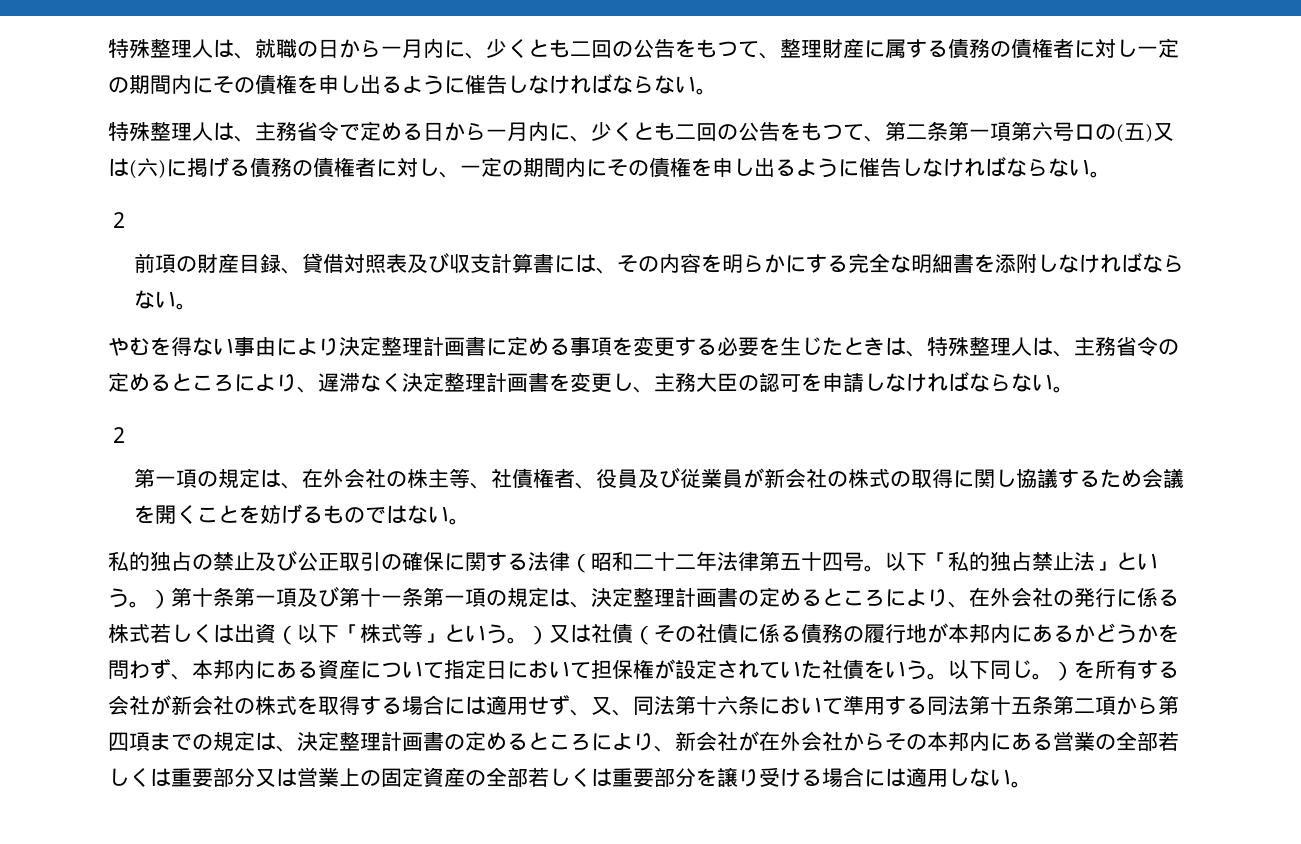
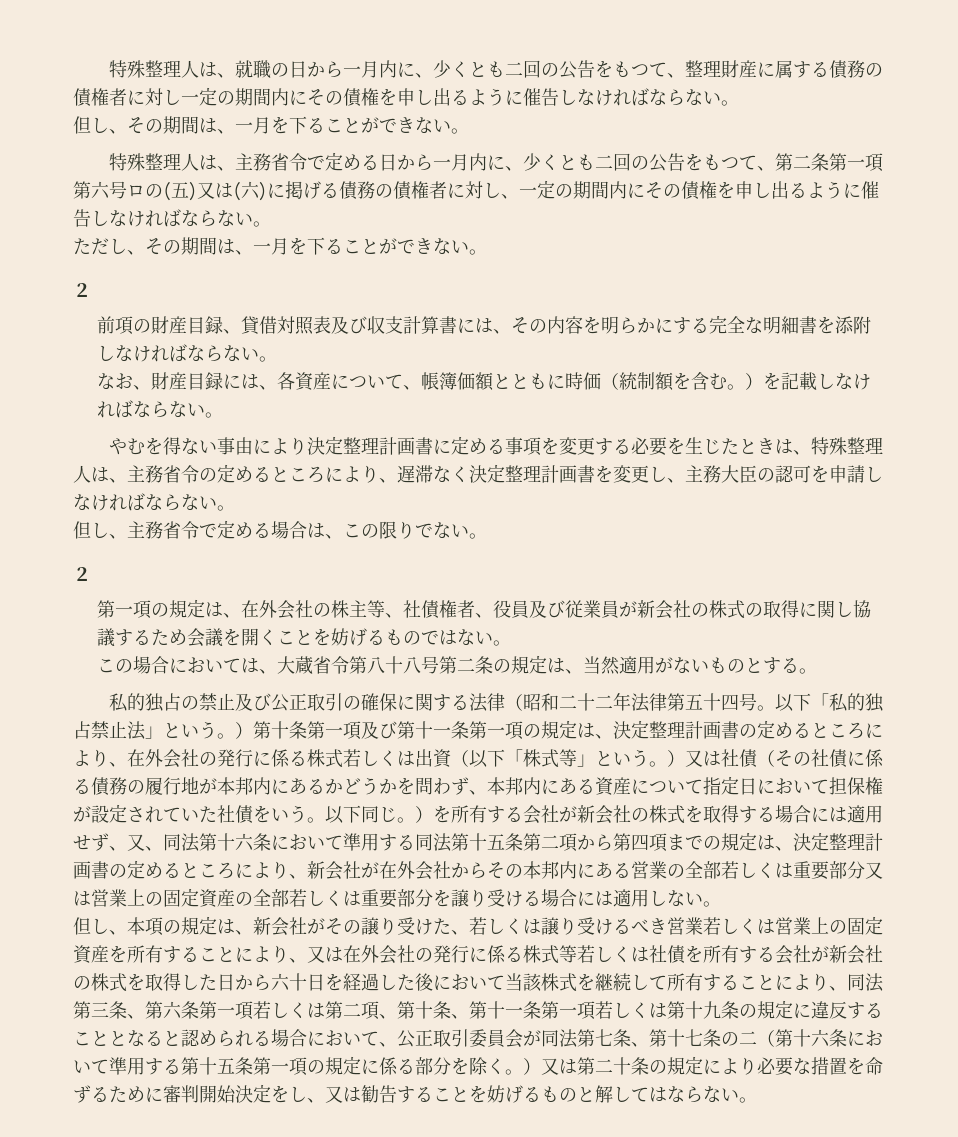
(717, 91) none -> [73,116,469,134] // 但し、その期間は、一月を下ることができない。
(1111, 174) none -> [73,237,487,255] // ただし、その期間は、一月を下ることができない。
(198, 306) none -> [96,372,871,391] [96,400,223,418] // なお、財産目録には、各資産について、帳簿価額とともに時価（統制額を含む。）を記載しなければならない。
(1074, 389) none -> [73,520,487,539] // 但し、主務省令で定める場合は、この限りでない。
(471, 521) none -> [96,655,817,675] // この場合においては、大蔵省令第八十八号第二条の規定は、当然適用がないものとする。
(1032, 784) none -> [73,916,883,936] [73,945,883,964] [73,973,884,992] [73,1000,883,1020] [73,1029,883,1048] [73,1056,883,1076] [73,1084,757,1103] // 但し、本項の規定は、新会社がその譲り受けた、若しくは譲り受けるべき営業若しくは営業上の固定資産を所有することにより、又は在外会社の発行に係る株式等若しくは社債を所有する会社が新会社の株式を取得した日から六十日を経過した後において当該株式を継続して所有することにより、同法第三条、第六条第一項若しくは第二項、第十条、第十一条第一項若しくは第十九条の規定に違反することとなると認められる場合において、公正取引委員会が同法第七条、第十七条の二（第十六条において準用する第十五条第一項の規定に係る部分を除く。）又は第二十条の規定により必要な措置を命ずるために審判開始決定をし、又は勧告することを妨げるものと解してはならない。

